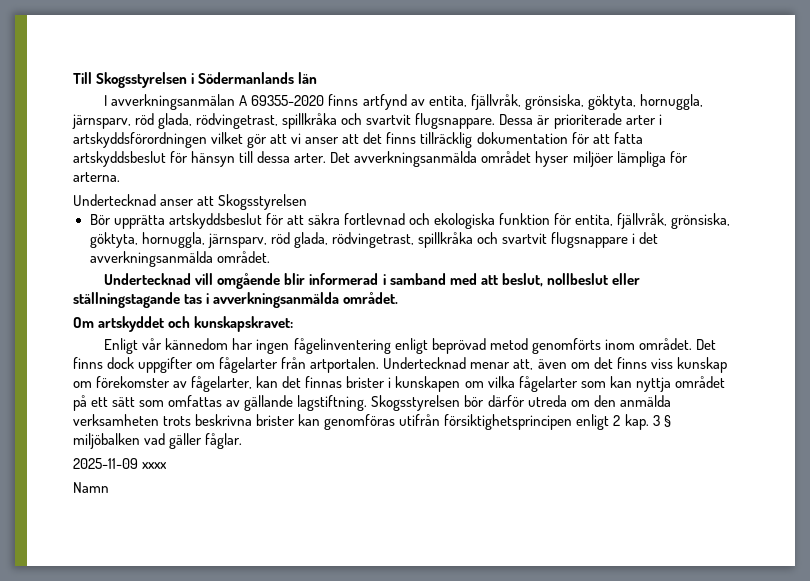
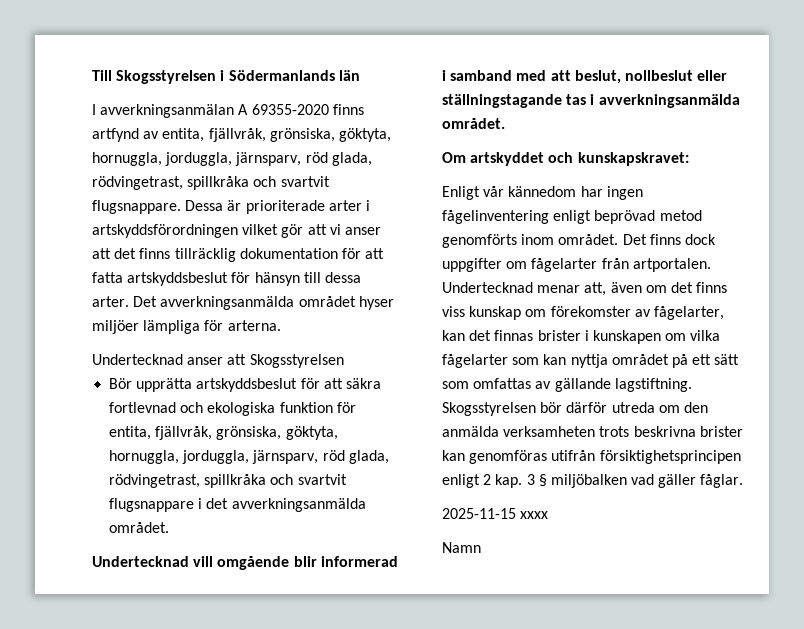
(703, 102) none -> [165,152,233,166] jorduggla,
(205, 240) none -> [182,450,250,464] jorduggla,
[73,458,138,469] 2025-11-09 -> [442,508,516,519] 2025-11-15

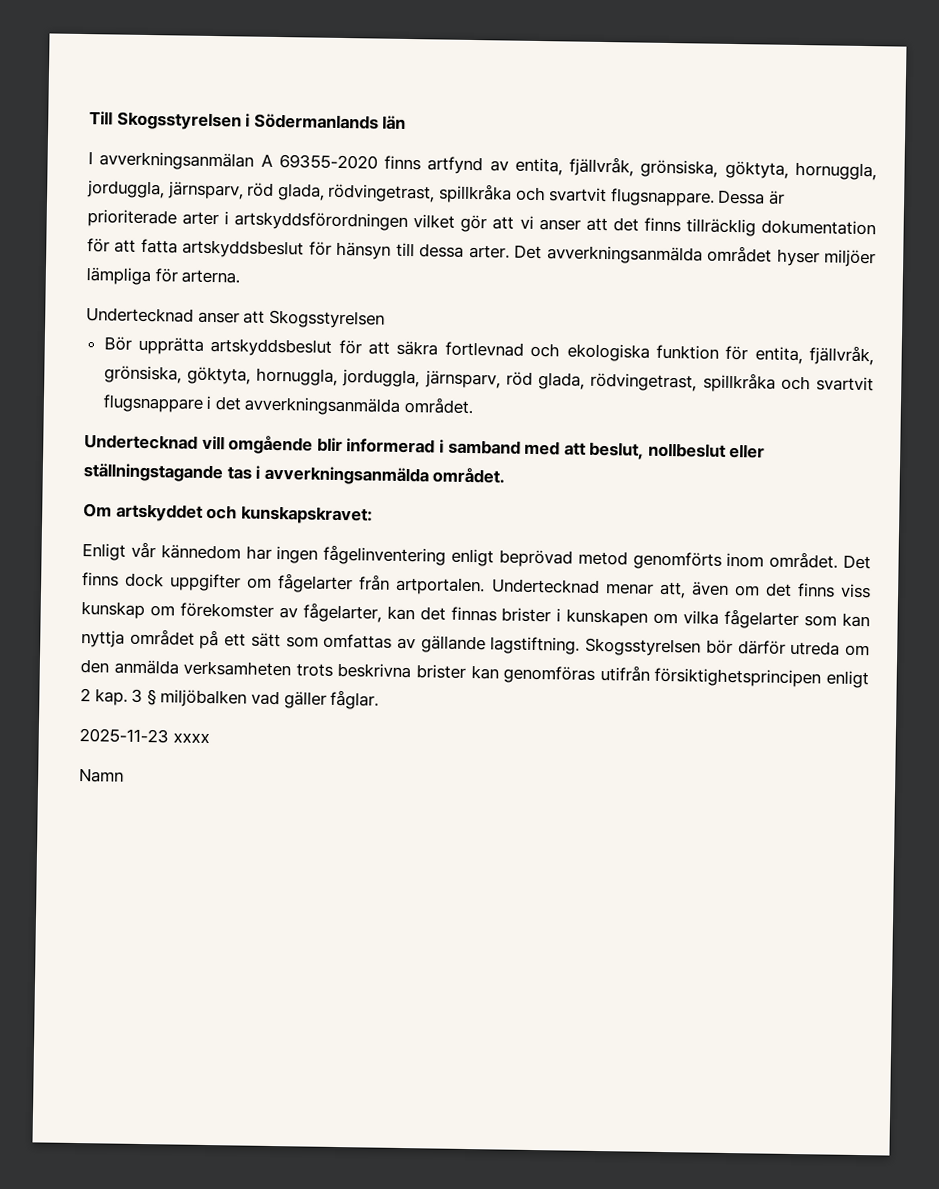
[442,508,516,519] 2025-11-15 -> [79,728,169,744] 2025-11-23

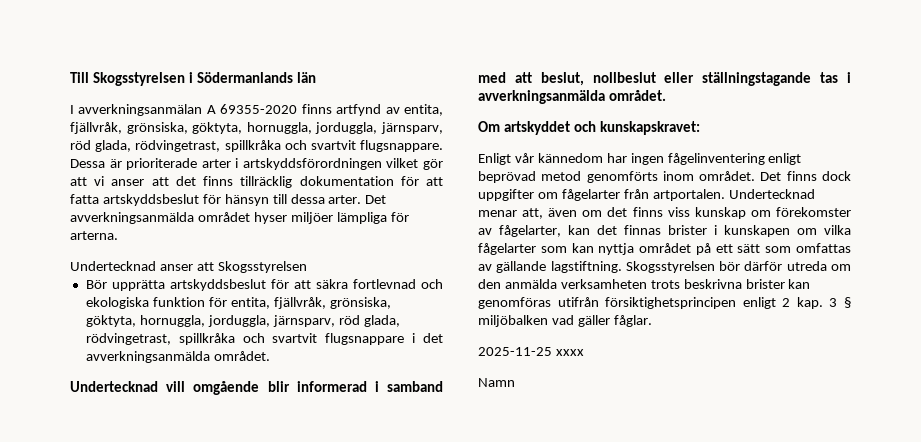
[79,728,169,744] 2025-11-23 -> [478,347,552,356] 2025-11-25

